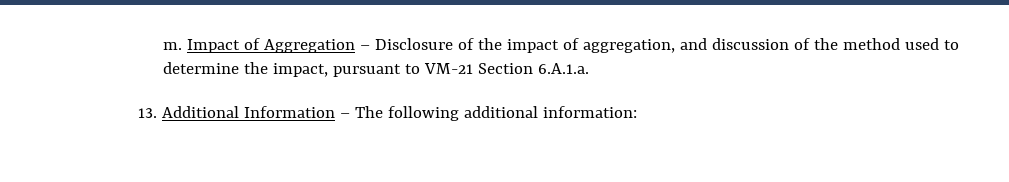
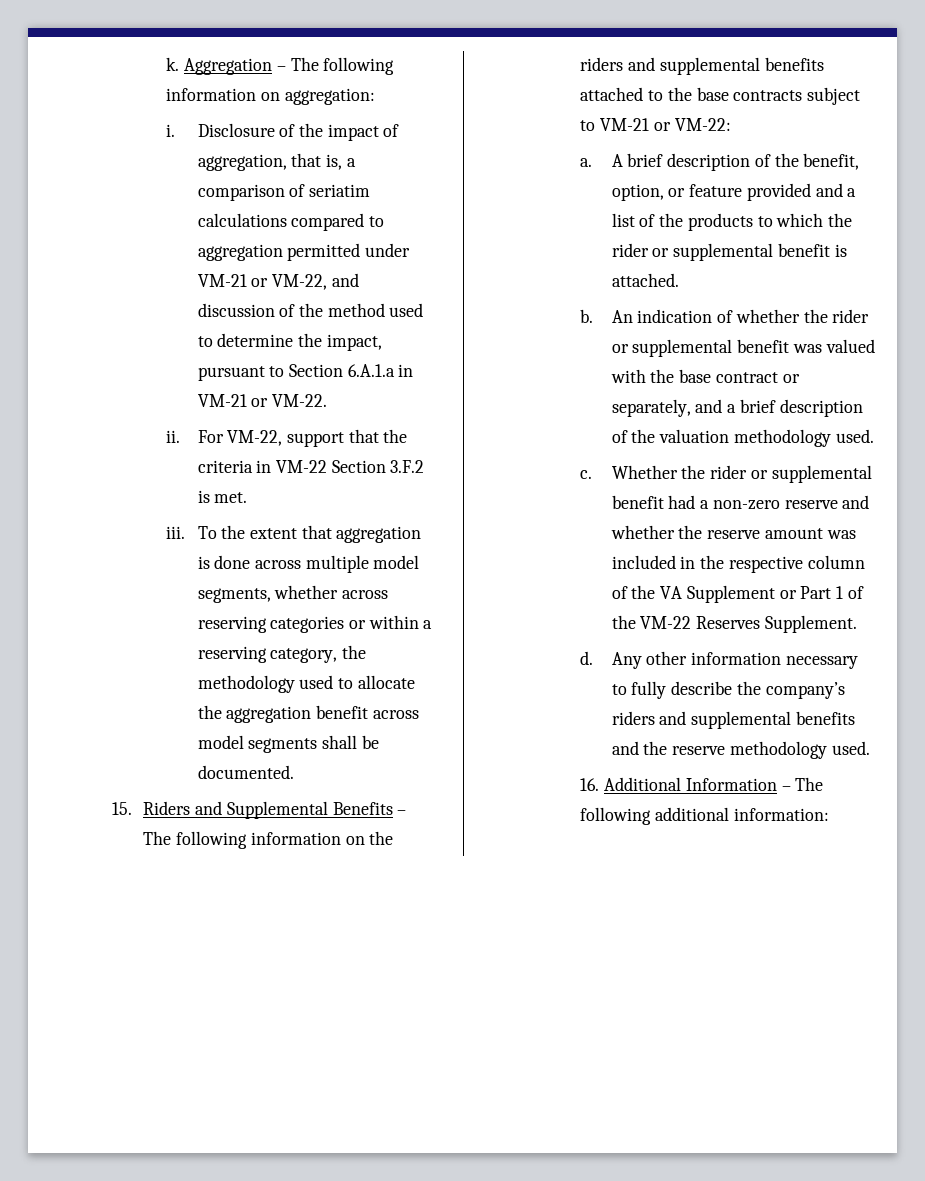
[162,38,370,53] m. Impact of Aggregation – -> [166,57,395,75] [166,88,375,105] [166,124,176,137] k. Aggregation – The following information on aggregation: // i.
(675, 46) none -> [291,153,356,170] [197,184,371,201] [197,213,385,231] [197,243,411,261] [197,274,328,290] that is, a comparison of seriatim calculations compared to aggregation permitted under VM-21 or VM-22,
[423,63,589,74] [137,108,157,118] VM-21 Section 6.A.1.a. // 13. -> [289,364,414,377] [197,394,328,407] [166,429,408,447] [197,460,425,473] [197,490,248,503] [166,525,422,543] [197,555,420,573] [197,585,389,603] [197,615,433,633] [197,645,367,663] [197,675,415,693] [197,705,419,723] [197,735,379,753] [197,765,294,779] [112,801,407,819] [143,831,394,849] [580,57,824,75] [580,87,861,105] [580,118,731,131] [580,153,860,171] [611,183,857,201] [611,213,853,231] [611,243,847,261] [611,273,679,287] [580,309,870,323] [611,339,875,357] [610,369,800,383] [611,399,863,417] [611,429,874,447] [580,465,872,483] [611,495,870,510] [610,525,856,539] [611,555,865,573] [611,585,864,603] [611,615,857,633] [580,651,858,669] [611,681,845,699] [611,711,855,729] [611,741,870,759] [580,778,600,791] Section 6.A.1.a in VM-21 or VM-22. // ii. For VM-22, support that the criteria in VM-22 Section 3.F.2 is met. // iii. To the extent that aggregation is done across multiple model segments, whether across reserving categories or within a reserving category, the methodology used to allocate the aggregation benefit across model segments shall be documented. // 15. Riders and Supplemental Benefits – The following information on the riders and supplemental benefits attached to the base contracts subject to VM-21 or VM-22: // a. A brief description of the benefit, option, or feature provided and a list of the products to which the rider or supplemental benefit is attached. // b. An indication of whether the rider or supplemental benefit was valued with the base contract or separately, and a brief description of the valuation methodology used. // c. Whether the rider or supplemental benefit had a non-zero reserve and whether the reserve amount was included in the respective column of the VA Supplement or Part 1 of the VM-22 Reserves Supplement. // d. Any other information necessary to fully describe the company’s riders and supplemental benefits and the reserve methodology used. // 16.

